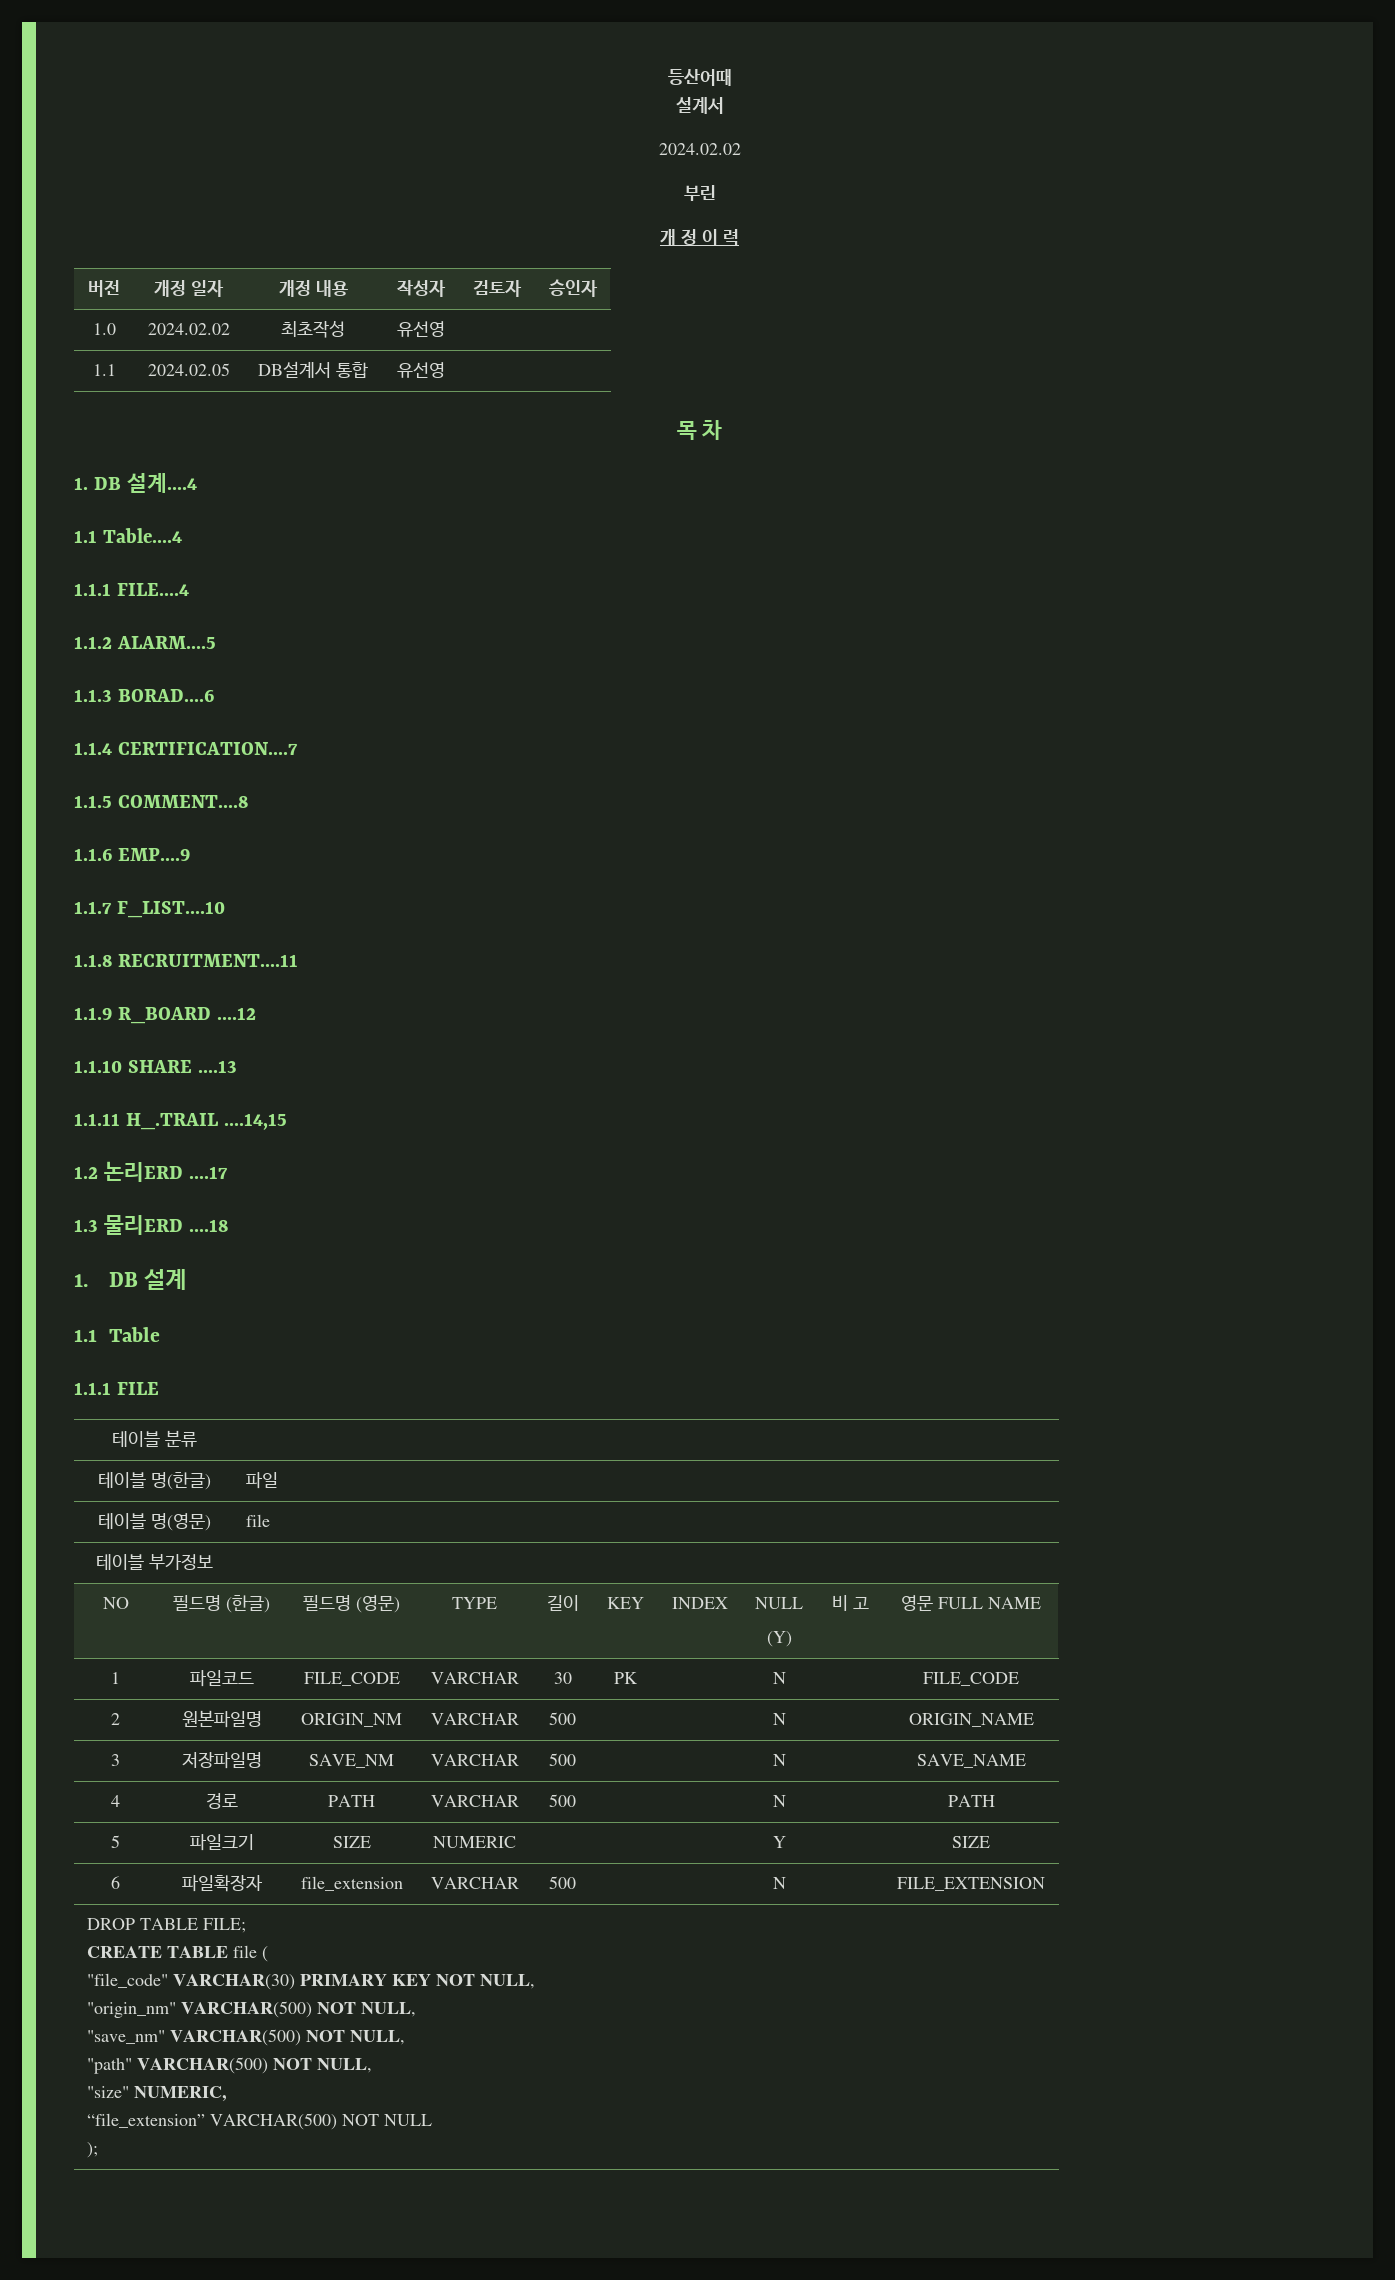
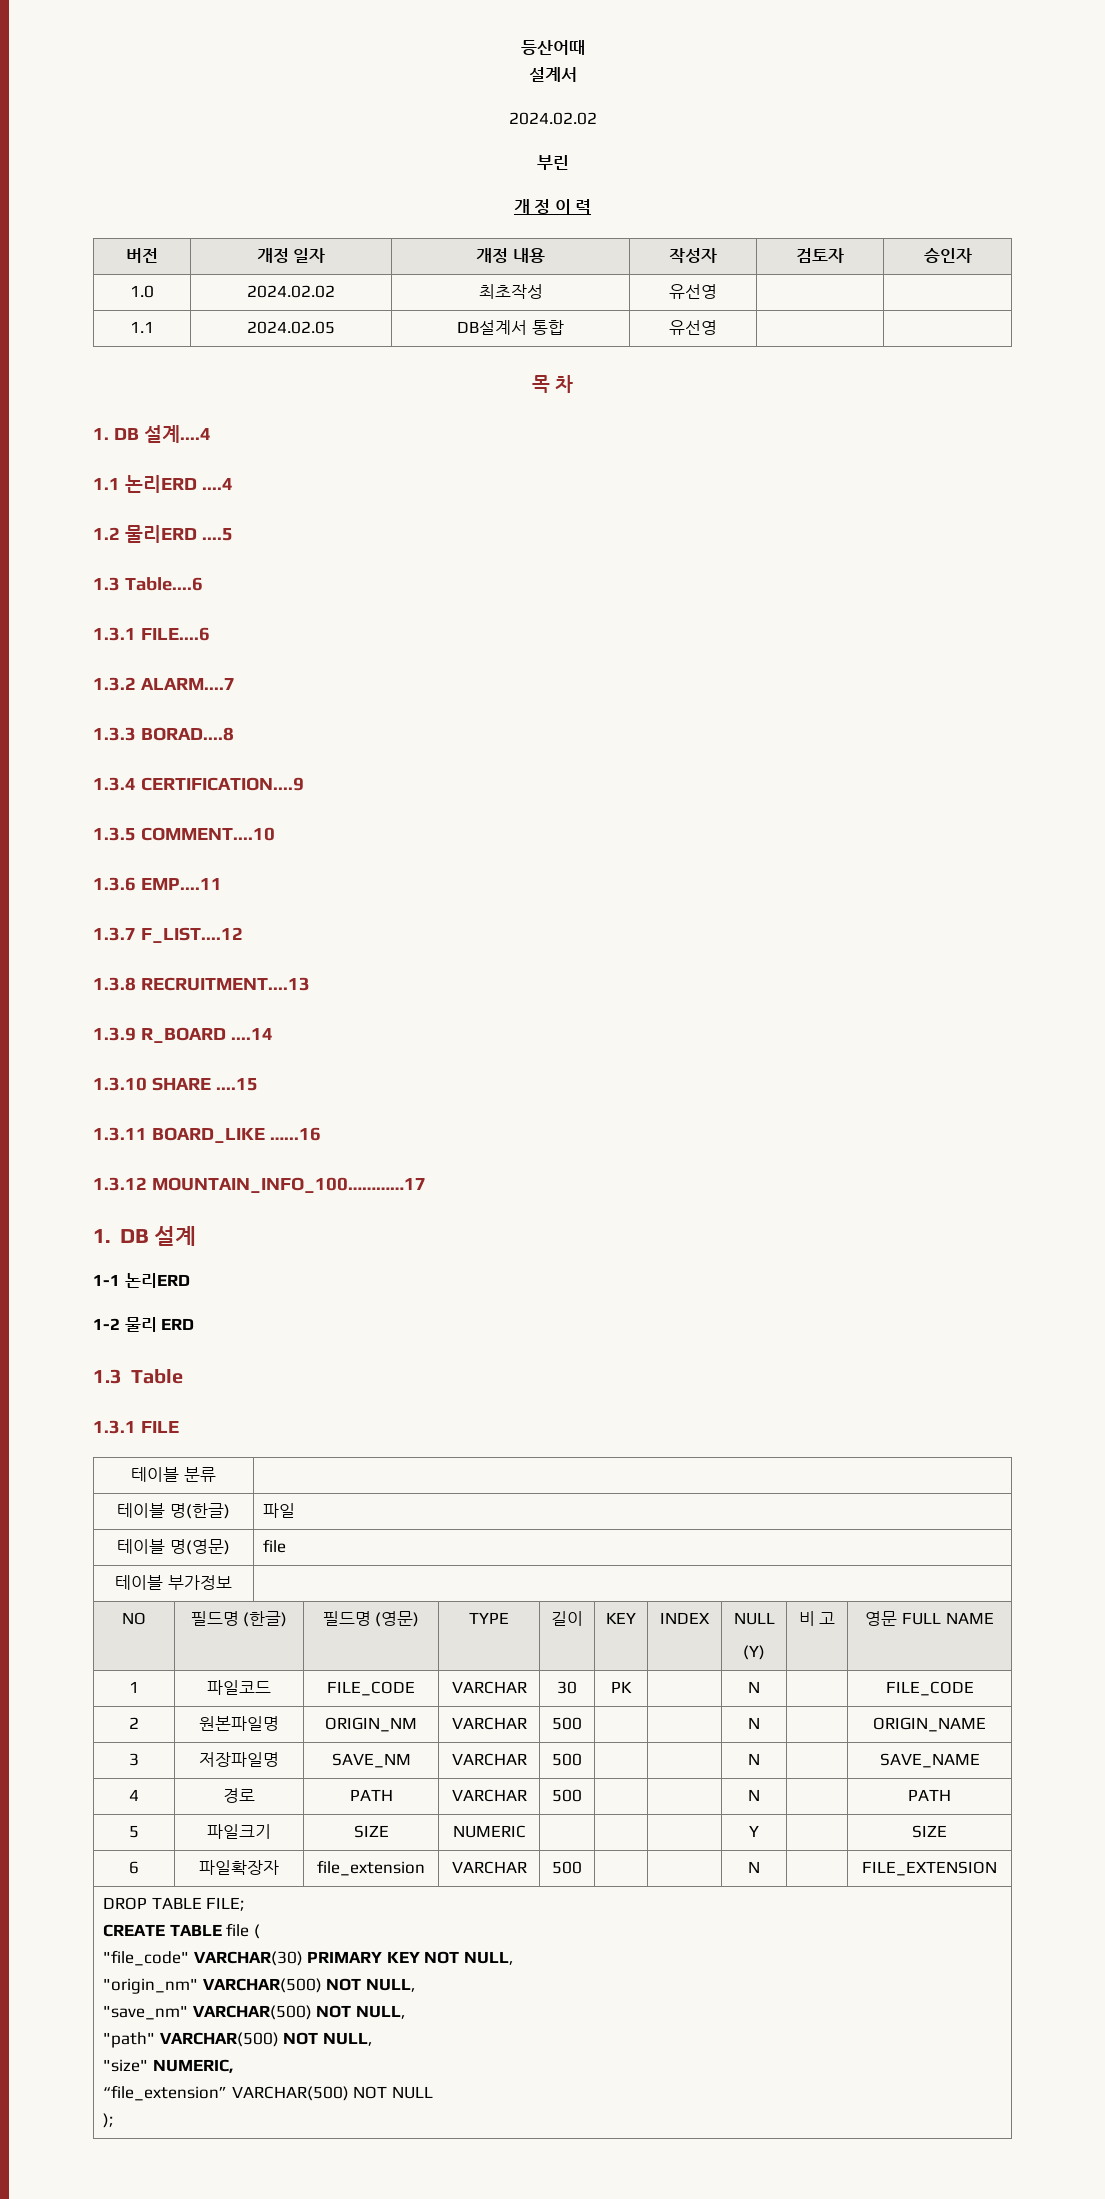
[102,528,182,543] [74,583,189,596] [74,636,216,649] [74,689,214,702] [74,742,298,755] [74,795,248,808] [74,848,190,861] [74,901,225,918] [74,954,298,967] [74,1007,256,1024] [74,1060,237,1073] [74,1113,287,1130] Table....4 // 1.1.1 FILE....4 // 1.1.2 ALARM....5 // 1.1.3 BORAD....6 // 1.1.4 CERTIFICATION....7 // 1.1.5 COMMENT....8 // 1.1.6 EMP....9 // 1.1.7 F_LIST....10 // 1.1.8 RECRUITMENT....11 // 1.1.9 R_BOARD ....12 // 1.1.10 SHARE ....13 // 1.1.11 H_.TRAIL ....14,15 -> [124,475,233,493] 논리ERD ....4
[103,1161,228,1182] [74,1215,228,1235] [74,1269,187,1290] [74,1329,97,1342] 논리ERD ....17 // 1.3 물리ERD ....18 // 1. DB 설계 // 1.1 -> [124,525,233,543] [93,577,203,591] [93,627,210,641] [93,677,235,691] [93,727,234,741] [93,777,304,791] [93,827,275,841] [93,877,222,891] [93,927,243,943] [93,977,310,991] [93,1027,273,1043] [93,1077,258,1091] [93,1127,321,1143] [93,1177,426,1193] [93,1226,197,1246] [93,1273,190,1288] [93,1317,195,1332] [93,1369,122,1384] 물리ERD ....5 // 1.3 Table....6 // 1.3.1 FILE....6 // 1.3.2 ALARM....7 // 1.3.3 BORAD....8 // 1.3.4 CERTIFICATION....9 // 1.3.5 COMMENT....10 // 1.3.6 EMP....11 // 1.3.7 F_LIST....12 // 1.3.8 RECRUITMENT....13 // 1.3.9 R_BOARD ....14 // 1.3.10 SHARE ....15 // 1.3.11 BOARD_LIKE …...16 // 1.3.12 MOUNTAIN_INFO_100…………17 // 1. DB 설계 // 1-1 논리ERD // 1-2 물리 ERD // 1.3
[74,1382,111,1395] 1.1.1 -> [93,1420,136,1434] 1.3.1

